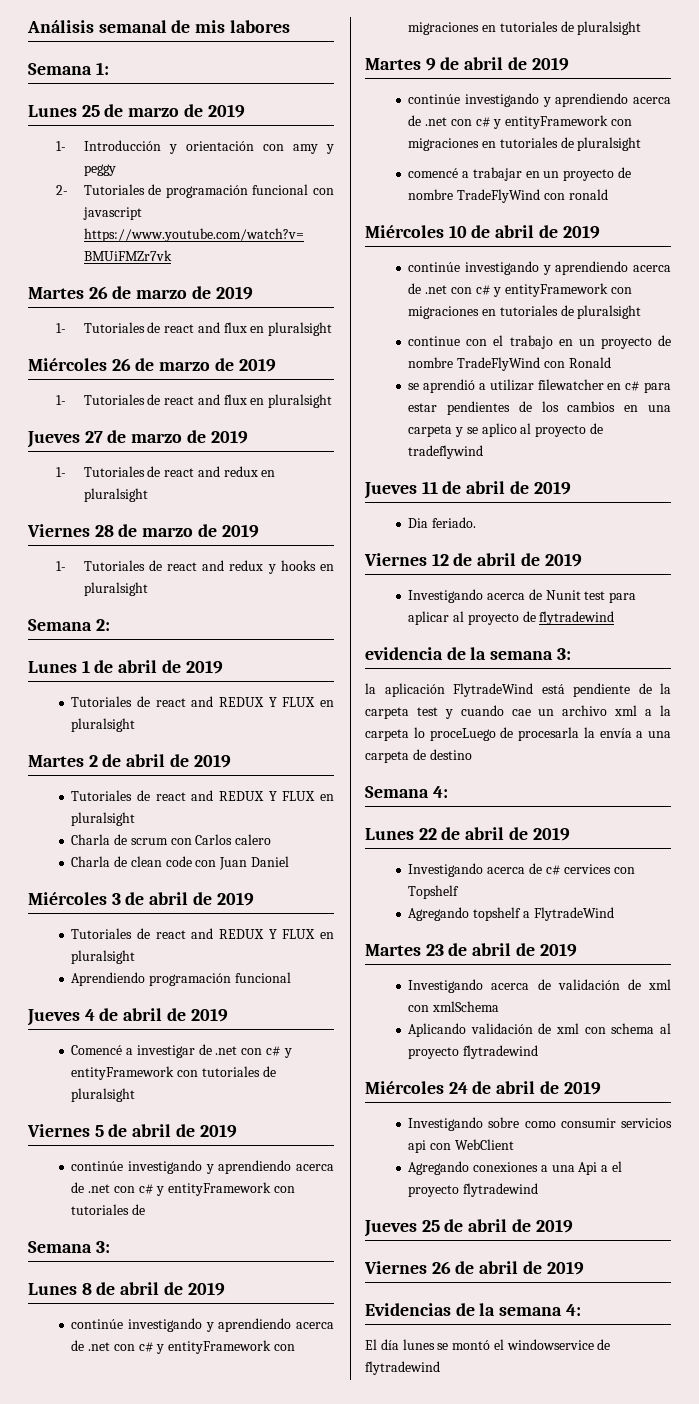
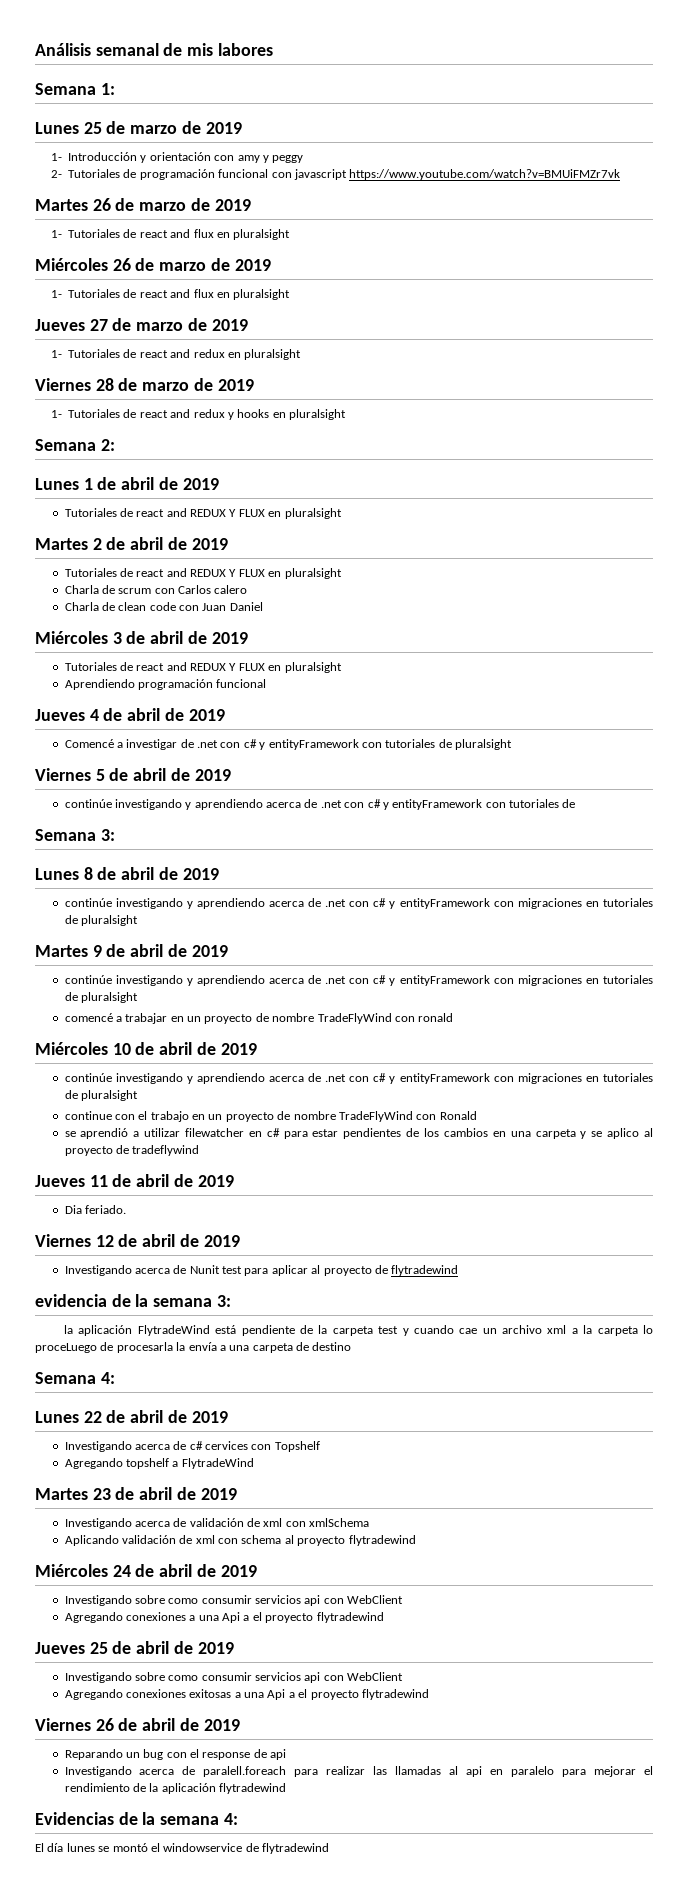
(573, 1226) none -> [64,1672,404,1683] [64,1689,429,1700] // Investigando sobre como consumir servicios api con WebClient // Agregando conexiones exitosas a una Api a el proyecto flytradewind
(584, 1268) none -> [64,1749,287,1760] [64,1766,653,1777] [64,1783,287,1794] // Reparando un bug con el response de api // Investigando acerca de paralell.foreach para realizar las llamadas al api en paralelo para mejorar el rendimiento de la aplicación flytradewind

